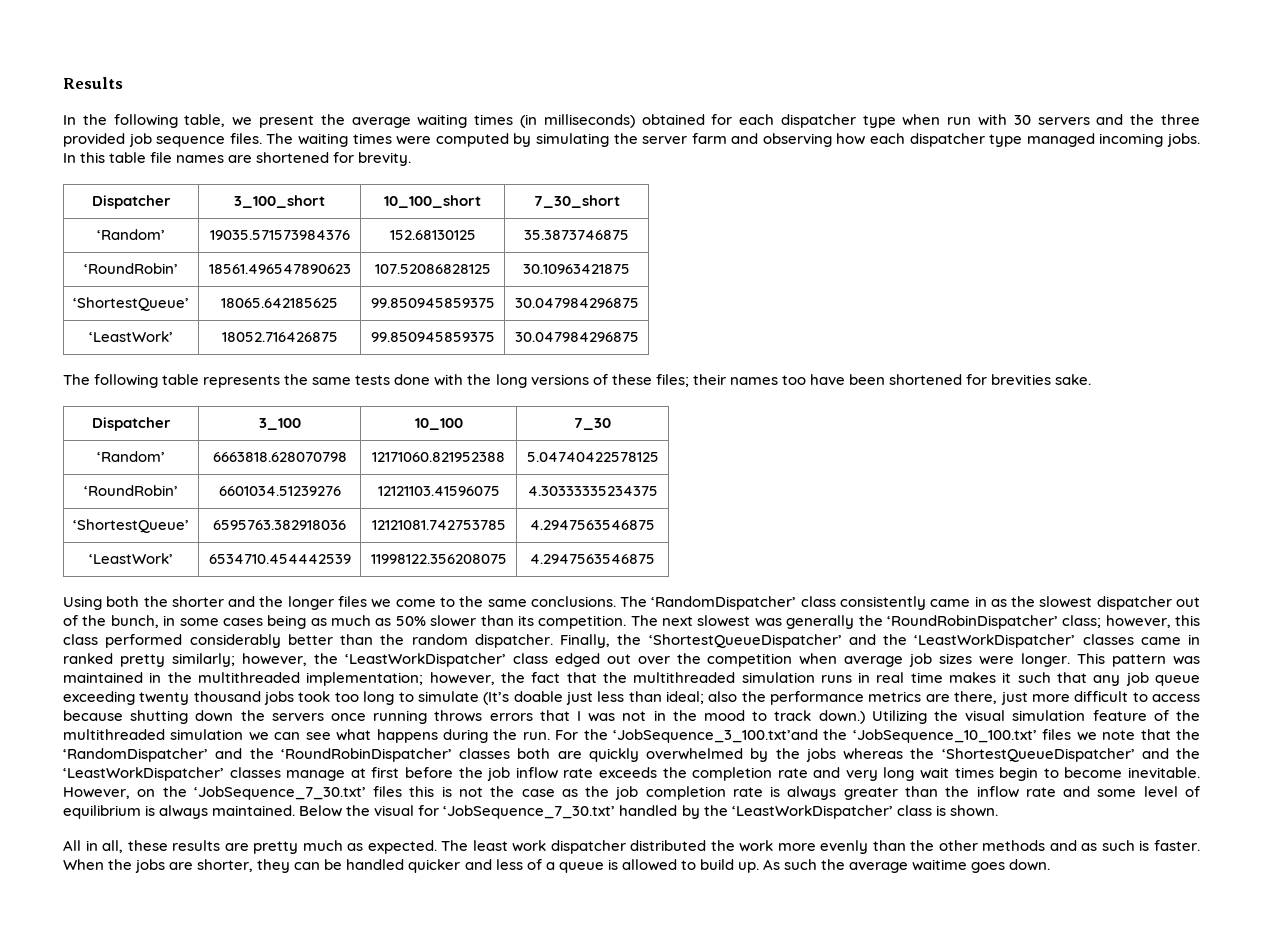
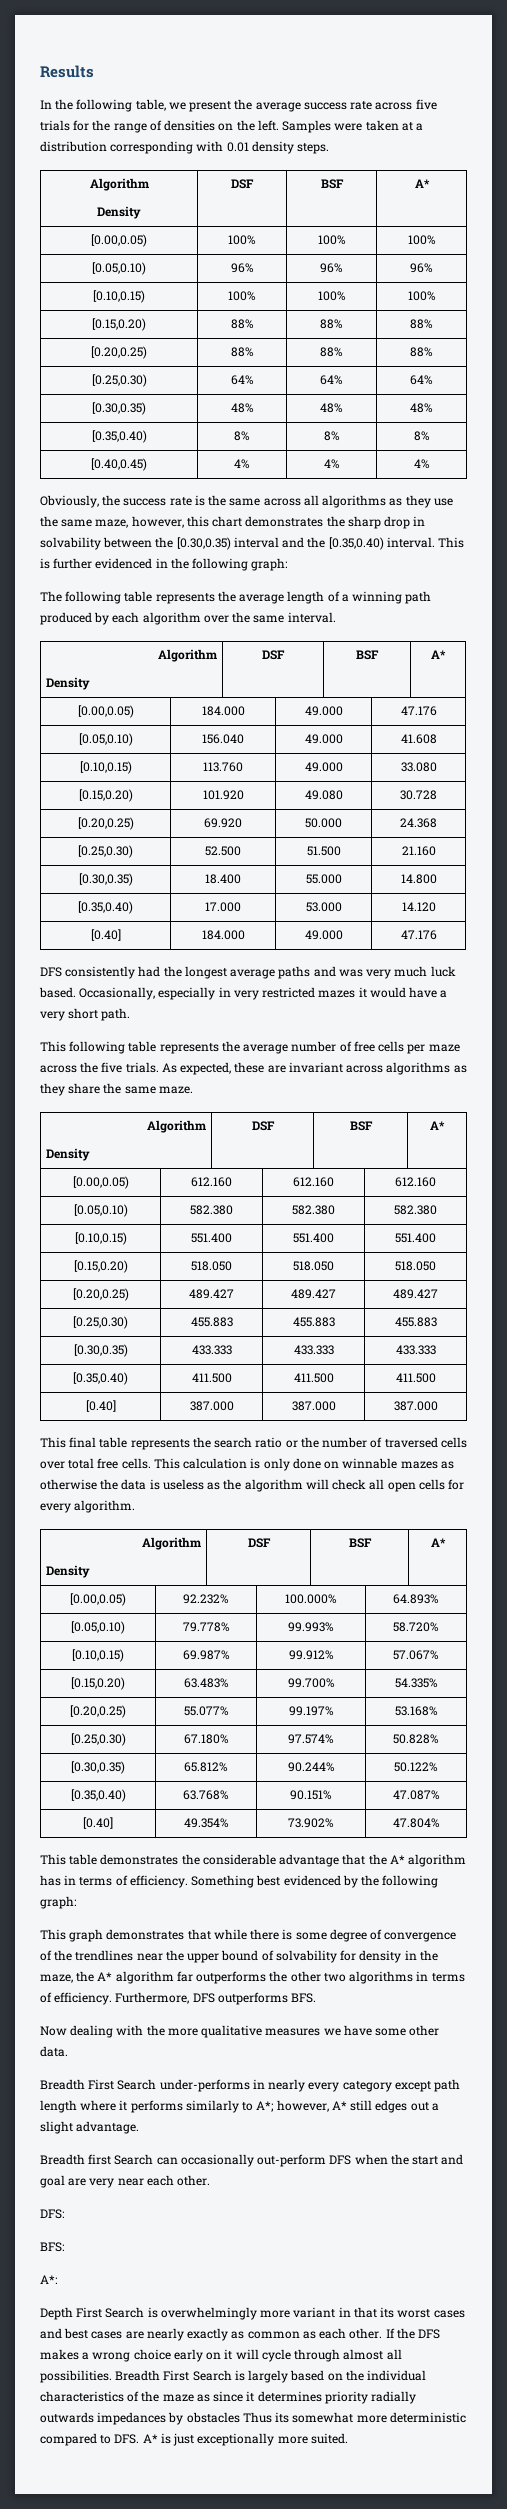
[417,114,1200,128] [63,133,1201,147] [63,152,412,166] [91,195,171,209] [233,195,325,208] [384,195,481,208] [533,195,620,208] [97,229,165,240] [209,230,350,240] [389,230,476,240] [524,230,629,240] [84,263,178,274] [208,264,351,274] [374,264,491,274] [523,264,630,274] [73,297,189,311] [220,298,338,308] [370,298,495,308] [514,298,639,308] [89,331,173,342] [221,332,338,342] [370,332,495,342] [514,332,639,342] waiting times (in milliseconds) obtained for each dispatcher type when run with 30 servers and the three provided job sequence files. The waiting times were computed by simulating the server farm and observing how each dispatcher type managed incoming jobs. In this table file names are shortened for brevity. // Dispatcher | 3_100_short | 10_100_short | 7_30_short // ‘Random’ | 19035.571573984376 | 152.68130125 | 35.3873746875 // ‘RoundRobin’ | 18561.496547890623 | 107.52086828125 | 30.10963421875 // ‘ShortestQueue’ | 18065.642185625 | 99.850945859375 | 30.047984296875 // ‘LeastWork’ | 18052.716426875 | 99.850945859375 | 30.047984296875 -> [303,99,437,110] [40,120,424,133] [40,141,330,154] [89,178,149,191] [97,206,141,219] [231,179,254,189] [320,179,344,189] [414,179,430,188] [91,234,147,247] [228,235,256,245] [317,235,346,245] [407,235,436,245] [92,262,146,275] [230,263,254,273] [320,263,343,273] [410,263,433,273] [93,290,145,303] [228,291,256,301] [317,291,346,301] [407,291,436,301] [92,318,146,331] [230,319,254,329] [320,319,343,329] [410,319,433,329] [91,346,147,359] [230,347,254,357] [320,347,343,357] [410,347,433,357] [91,374,147,387] [230,375,254,385] [320,375,343,385] [410,375,433,385] [92,402,146,415] [230,403,254,413] [320,403,343,413] [410,403,433,413] [91,430,147,443] [234,431,250,441] [323,431,340,441] [413,431,430,441] [91,458,147,471] [234,459,250,469] [323,459,340,469] [413,459,430,469] [40,495,453,508] [40,516,426,529] [40,537,465,550] [40,558,288,571] success rate across five trials for the range of densities on the left. Samples were taken at a distribution corresponding with 0.01 density steps. // Algorithm // Density | DSF | BSF | A* // [0.00,0.05) | 100% | 100% | 100% // [0.05,0.10) | 96% | 96% | 96% // [0.10,0.15) | 100% | 100% | 100% // [0.15,0.20) | 88% | 88% | 88% // [0.20,0.25) | 88% | 88% | 88% // [0.25,0.30) | 64% | 64% | 64% // [0.30,0.35) | 48% | 48% | 48% // [0.35,0.40) | 8% | 8% | 8% // [0.40,0.45) | 4% | 4% | 4% // Obviously, the success rate is the same across all algorithms as they use the same maze, however, this chart demonstrates the sharp drop in solvability between the [0.30,0.35) interval and the [0.35,0.40) interval. This is further evidenced in the following graph:
[312,374,1092,388] [91,417,171,431] [258,418,301,430] [414,418,463,430] [574,418,611,430] [97,451,165,462] [212,452,347,462] [372,452,505,462] [526,452,659,462] [84,485,178,496] [218,486,341,496] [377,486,500,496] [527,486,658,496] [73,519,189,533] [212,520,346,530] [371,520,506,530] [530,520,655,530] [89,553,173,564] [208,554,351,564] [370,554,507,564] [530,554,655,564] [63,596,1200,610] [63,615,1200,629] [63,634,1200,648] [63,653,1201,667] [63,672,1201,686] [63,691,1200,705] [63,710,1201,724] [63,729,1201,743] [63,748,1200,762] [63,767,1201,781] [63,786,1200,800] [63,805,998,819] [63,840,1200,854] [63,859,1051,873] same tests done with the long versions of these files; their names too have been shortened for brevities sake. // Dispatcher | 3_100 | 10_100 | 7_30 // ‘Random’ | 6663818.628070798 | 12171060.821952388 | 5.04740422578125 // ‘RoundRobin’ | 6601034.51239276 | 12121103.41596075 | 4.30333335234375 // ‘ShortestQueue’ | 6595763.382918036 | 12121081.742753785 | 4.2947563546875 // ‘LeastWork’ | 6534710.454442539 | 11998122.356208075 | 4.2947563546875 // Using both the shorter and the longer files we come to the same conclusions. The ‘RandomDispatcher’ class consistently came in as the slowest dispatcher out of the bunch, in some cases being as much as 50% slower than its competition. The next slowest was generally the ‘RoundRobinDispatcher’ class; however, this class performed considerably better than the random dispatcher. Finally, the ‘ShortestQueueDispatcher’ and the ‘LeastWorkDispatcher’ classes came in ranked pretty similarly; however, the ‘LeastWorkDispatcher’ class edged out over the competition when average job sizes were longer. This pattern was maintained in the multithreaded implementation; however, the fact that the multithreaded simulation runs in real time makes it such that any job queue exceeding twenty thousand jobs took too long to simulate (It’s doable just less than ideal; also the performance metrics are there, just more difficult to access because shutting down the servers once running throws errors that I was not in the mood to track down.) Utilizing the visual simulation feature of the multithreaded simulation we can see what happens during the run. For the ‘JobSequence_3_100.txt’and the ‘JobSequence_10_100.txt’ files we note that the ‘RandomDispatcher’ and the ‘RoundRobinDispatcher’ classes both are quickly overwhelmed by the jobs whereas the ‘ShortestQueueDispatcher’ and the ‘LeastWorkDispatcher’ classes manage at first before the job inflow rate exceeds the completion rate and very long wait times begin to become inevitable. However, on the ‘JobSequence_7_30.txt’ files this is not the case as the job completion rate is always greater than the inflow rate and some level of equilibrium is always maintained. Below the visual for ‘JobSequence_7_30.txt’ handled by the ‘LeastWorkDispatcher’ class is shown. // All in all, these results are pretty much as expected. The least work dispatcher distributed the work more evenly than the other methods and as such is faster. When the jobs are shorter, they can be handled quicker and less of a queue is allowed to build up. As such the average waitime goes down. -> [239,591,432,604] [40,612,336,625] [158,649,218,662] [45,677,90,690] [262,650,285,660] [356,650,379,660] [431,650,446,659] [77,705,134,718] [201,706,245,716] [304,706,343,716] [400,706,437,716] [78,733,133,746] [202,734,244,744] [304,734,343,744] [400,734,437,744] [79,761,132,774] [203,762,243,772] [304,762,343,772] [400,762,437,772] [78,789,133,802] [202,790,244,800] [304,790,343,800] [400,790,437,800] [77,817,134,830] [204,818,242,828] [305,818,342,828] [400,818,437,828] [78,845,133,858] [205,846,241,856] [306,846,341,856] [401,846,436,856] [78,873,133,886] [205,874,241,884] [305,874,342,884] [400,874,437,884] [78,901,133,914] [205,902,241,912] [305,902,342,912] [401,902,436,912] [90,929,121,941] [201,930,245,940] [304,930,343,940] [400,930,437,940] [40,966,456,979] [39,987,448,1000] [40,1008,131,1021] [40,1041,460,1054] [40,1062,467,1075] [40,1083,193,1096] [147,1120,207,1133] [45,1148,90,1161] [251,1121,275,1131] [349,1121,373,1131] [430,1121,445,1130] [72,1176,129,1189] [191,1177,232,1187] [293,1177,334,1187] [395,1177,436,1187] [73,1204,128,1217] [190,1205,233,1215] [292,1205,335,1215] [394,1205,437,1215] [74,1232,127,1245] [191,1233,232,1243] [293,1233,334,1243] [395,1233,436,1243] [73,1260,128,1273] [191,1261,232,1271] [293,1261,334,1271] [395,1261,436,1271] [72,1288,129,1301] [189,1289,234,1299] [291,1289,336,1299] [393,1289,438,1299] [73,1316,128,1329] [190,1317,233,1327] [292,1317,335,1327] [394,1317,437,1327] [73,1344,128,1357] [191,1345,232,1355] [293,1345,334,1355] [395,1345,436,1355] [73,1372,128,1385] [191,1373,232,1383] [293,1373,334,1383] [395,1373,436,1383] [85,1400,116,1412] [189,1401,234,1411] [291,1401,336,1411] [393,1401,438,1411] [40,1437,467,1450] [40,1458,454,1471] [40,1479,465,1492] [40,1500,136,1513] [142,1537,202,1550] [45,1565,90,1578] [247,1538,271,1548] [348,1538,372,1548] [430,1538,446,1547] [70,1593,126,1606] [183,1594,229,1604] [285,1594,337,1604] [393,1594,439,1604] [71,1621,125,1634] [182,1622,230,1632] [288,1622,334,1632] [393,1622,439,1632] [72,1649,124,1662] [182,1650,230,1660] [288,1650,334,1660] [393,1650,439,1660] [71,1677,125,1690] [183,1678,229,1688] [287,1678,335,1688] [394,1678,438,1688] [70,1705,126,1718] [183,1706,229,1716] [288,1706,334,1716] [394,1706,438,1716] [70,1733,126,1746] [183,1734,229,1744] [288,1734,334,1744] [393,1734,439,1744] [71,1761,125,1774] [184,1762,228,1772] [287,1762,335,1772] [394,1762,438,1772] [70,1789,126,1802] [183,1790,229,1800] [290,1790,332,1800] [392,1790,440,1800] [83,1817,113,1829] [183,1818,229,1828] [288,1818,334,1828] [392,1818,440,1828] [40,1854,467,1867] [40,1875,439,1888] [40,1896,76,1909] [40,1929,457,1942] [40,1950,438,1963] [40,1971,465,1984] [40,1992,317,2005] [40,2025,440,2038] [40,2046,68,2057] [40,2079,461,2092] [40,2100,439,2113] [40,2121,140,2134] [40,2154,464,2167] [40,2175,211,2188] [40,2209,64,2219] [40,2242,64,2252] [40,2275,57,2284] [40,2307,465,2320] [40,2328,441,2341] [40,2349,402,2362] [40,2370,427,2383] [40,2391,417,2404] [40,2412,466,2425] [40,2433,348,2446] average length of a winning path produced by each algorithm over the same interval. // Algorithm // Density | DSF | BSF | A* // [0.00,0.05) | 184.000 | 49.000 | 47.176 // [0.05,0.10) | 156.040 | 49.000 | 41.608 // [0.10,0.15) | 113.760 | 49.000 | 33.080 // [0.15,0.20) | 101.920 | 49.080 | 30.728 // [0.20,0.25) | 69.920 | 50.000 | 24.368 // [0.25,0.30) | 52.500 | 51.500 | 21.160 // [0.30,0.35) | 18.400 | 55.000 | 14.800 // [0.35,0.40) | 17.000 | 53.000 | 14.120 // [0.40] | 184.000 | 49.000 | 47.176 // DFS consistently had the longest average paths and was very much luck based. Occasionally, especially in very restricted mazes it would have a very short path. // This following table represents the average number of free cells per maze across the five trials. As expected, these are invariant across algorithms as they share the same maze. // Algorithm // Density | DSF | BSF | A* // [0.00,0.05) | 612.160 | 612.160 | 612.160 // [0.05,0.10) | 582.380 | 582.380 | 582.380 // [0.10,0.15) | 551.400 | 551.400 | 551.400 // [0.15,0.20) | 518.050 | 518.050 | 518.050 // [0.20,0.25) | 489.427 | 489.427 | 489.427 // [0.25,0.30) | 455.883 | 455.883 | 455.883 // [0.30,0.35) | 433.333 | 433.333 | 433.333 // [0.35,0.40) | 411.500 | 411.500 | 411.500 // [0.40] | 387.000 | 387.000 | 387.000 // This final table represents the search ratio or the number of traversed cells over total free cells. This calculation is only done on winnable mazes as otherwise the data is useless as the algorithm will check all open cells for every algorithm. // Algorithm // Density | DSF | BSF | A* // [0.00,0.05) | 92.232% | 100.000% | 64.893% // [0.05,0.10) | 79.778% | 99.993% | 58.720% // [0.10,0.15) | 69.987% | 99.912% | 57.067% // [0.15,0.20) | 63.483% | 99.700% | 54.335% // [0.20,0.25) | 55.077% | 99.197% | 53.168% // [0.25,0.30) | 67.180% | 97.574% | 50.828% // [0.30,0.35) | 65.812% | 90.244% | 50.122% // [0.35,0.40) | 63.768% | 90.151% | 47.087% // [0.40] | 49.354% | 73.902% | 47.804% // This table demonstrates the considerable advantage that the A* algorithm has in terms of efficiency. Something best evidenced by the following graph: // This graph demonstrates that while there is some degree of convergence of the trendlines near the upper bound of solvability for density in the maze, the A* algorithm far outperforms the other two algorithms in terms of efficiency. Furthermore, DFS outperforms BFS. // Now dealing with the more qualitative measures we have some other data. // Breadth First Search under-performs in nearly every category except path length where it performs similarly to A*; however, A* still edges out a slight advantage. // Breadth first Search can occasionally out-perform DFS when the start and goal are very near each other. // DFS: // BFS: // A*: // Depth First Search is overwhelmingly more variant in that its worst cases and best cases are nearly exactly as common as each other. If the DFS makes a wrong choice early on it will cycle through almost all possibilities. Breadth First Search is largely based on the individual characteristics of the maze as since it determines priority radially outwards impedances by obstacles Thus its somewhat more deterministic compared to DFS. A* is just exceptionally more suited.

